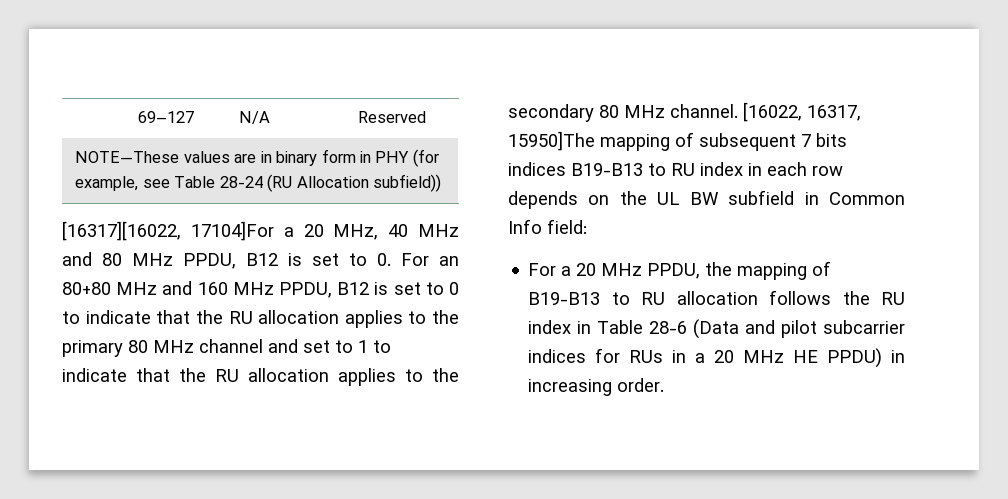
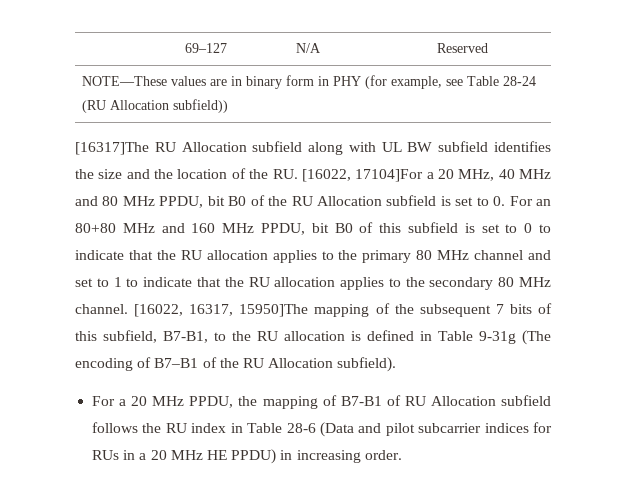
[62,221,181,241] [16317][16022, -> [75,141,551,155] [75,168,351,182] [16317]The RU Allocation subfield along with UL BW subfield identifies the size and the location of the RU. [16022,
[246,253,278,266] B12 -> [207,195,437,206] bit B0 of the RU Allocation subfield
[337,282,370,295] B12 -> [311,222,459,233] bit B0 of this subfield
(694, 139) none -> [394,304,414,314] the
[508,162,843,176] [508,190,905,209] [508,219,587,234] indices B19-B13 to RU index in each row depends on the UL BW subfield in Common Info field: -> [538,303,553,314] [75,330,551,345] [75,357,397,372] of this subfield, B7-B1, to the RU allocation is defined in Table 9-31g (The encoding of B7–B1 of the RU Allocation subfield).
[528,291,758,305] B19-B13 to RU allocation -> [340,395,551,406] B7-B1 of RU Allocation subfield

